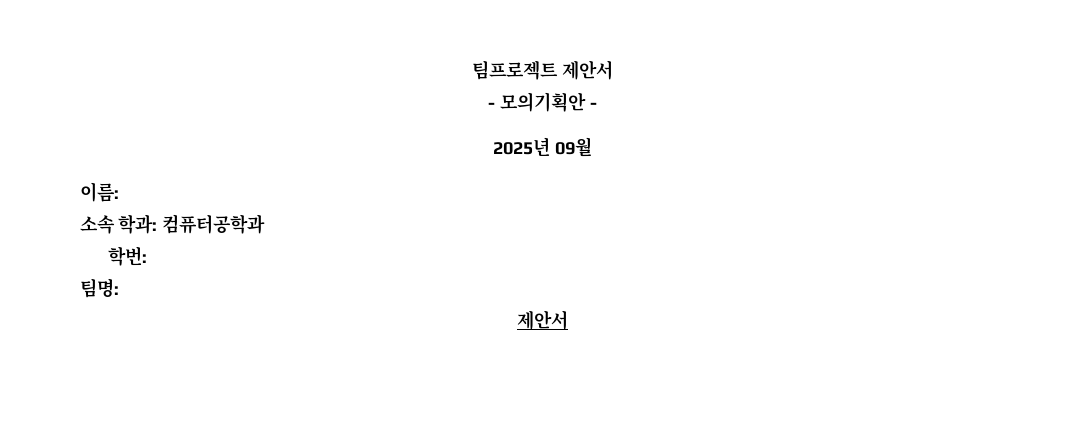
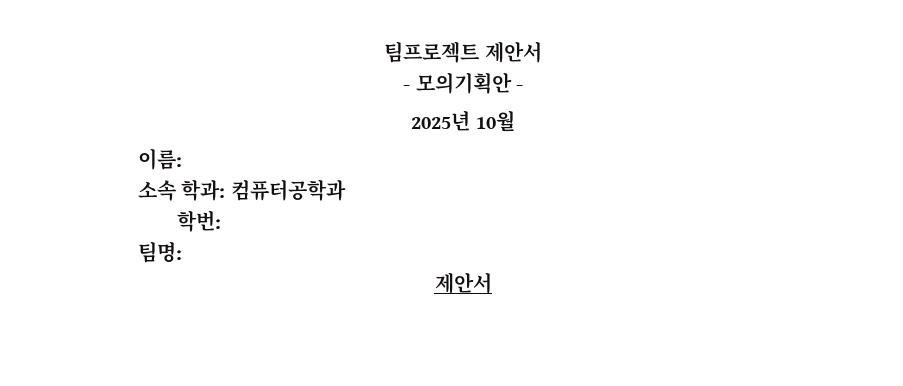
[554,137,592,157] 09월 -> [475,111,515,132] 10월

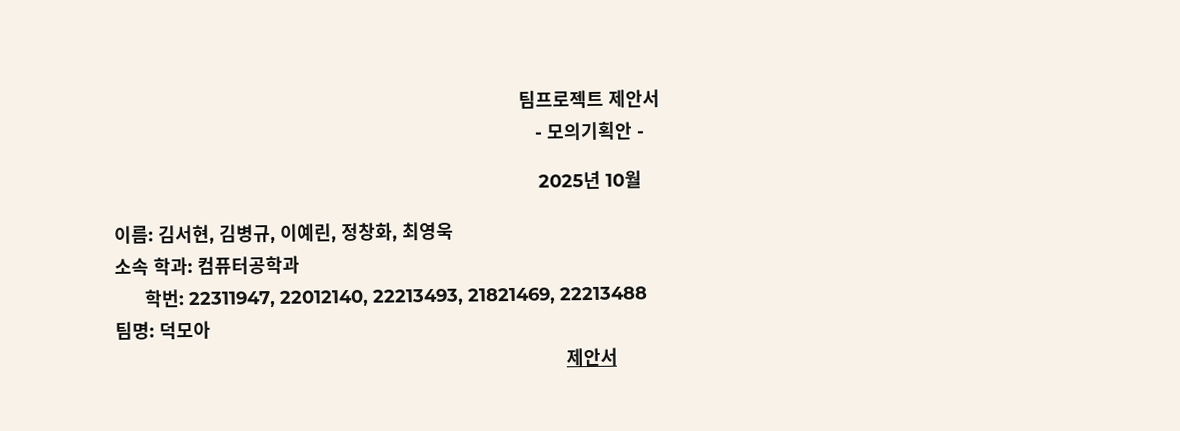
(182, 159) none -> [158,221,455,245] 김서현, 김병규, 이예린, 정창화, 최영욱
(221, 221) none -> [188,286,649,309] 22311947, 22012140, 22213493, 21821469, 22213488
(182, 252) none -> [159,320,212,340] 덕모아

